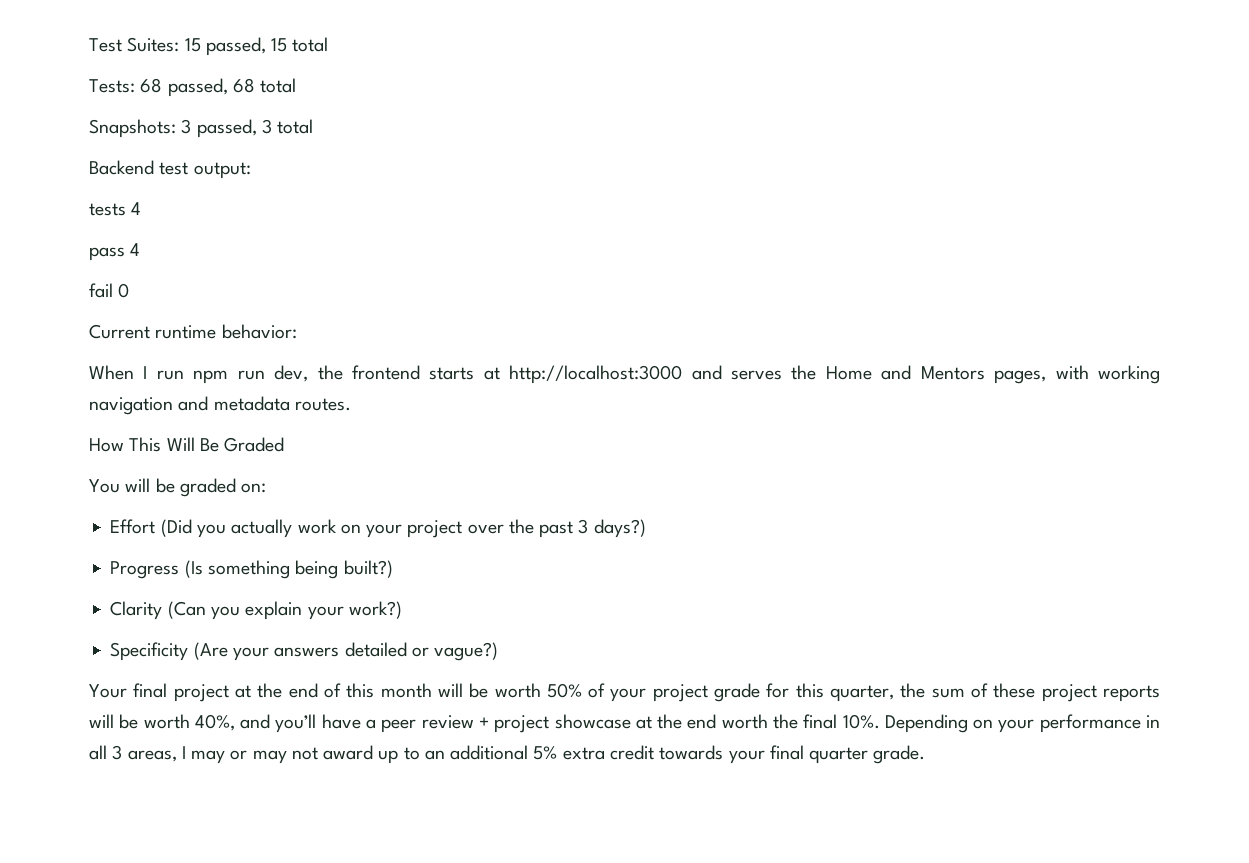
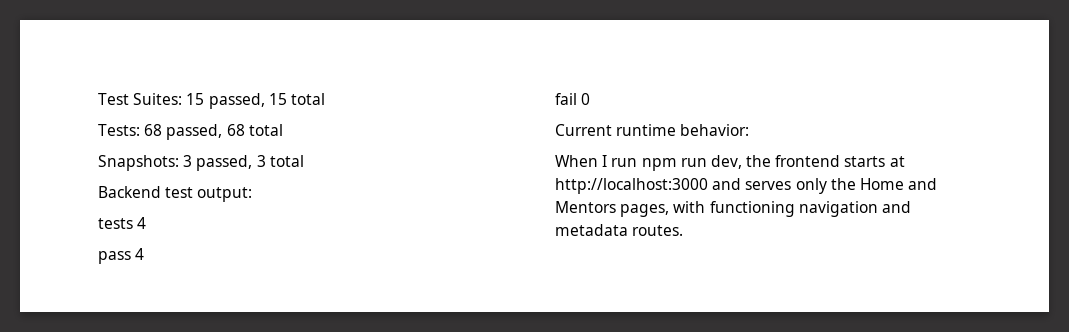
(783, 375) none -> [795,178,827,194] only
[1098,365,1161,384] working -> [709,201,795,217] functioning
[89,437,285,452] [89,478,267,497] [110,519,646,538] [110,560,393,579] [110,601,402,620] [110,642,499,661] [89,683,1161,702] [89,714,1160,733] [89,745,926,764] // How This Will Be Graded // You will be graded on: // Effort (Did you actually work on your project over the past 3 days?) // Progress (Is something being built?) // Clarity (Can you explain your work?) // Specificity (Are your answers detailed or vague?) // Your final project at the end of this month will be worth 50% of your project grade for this quarter, the sum of these project reports will be worth 40%, and you’ll have a peer review + project showcase at the end worth the final 10%. Depending on your performance in all 3 areas, I may or may not award up to an additional 5% extra credit towards your final quarter grade. -> (684, 230) none

